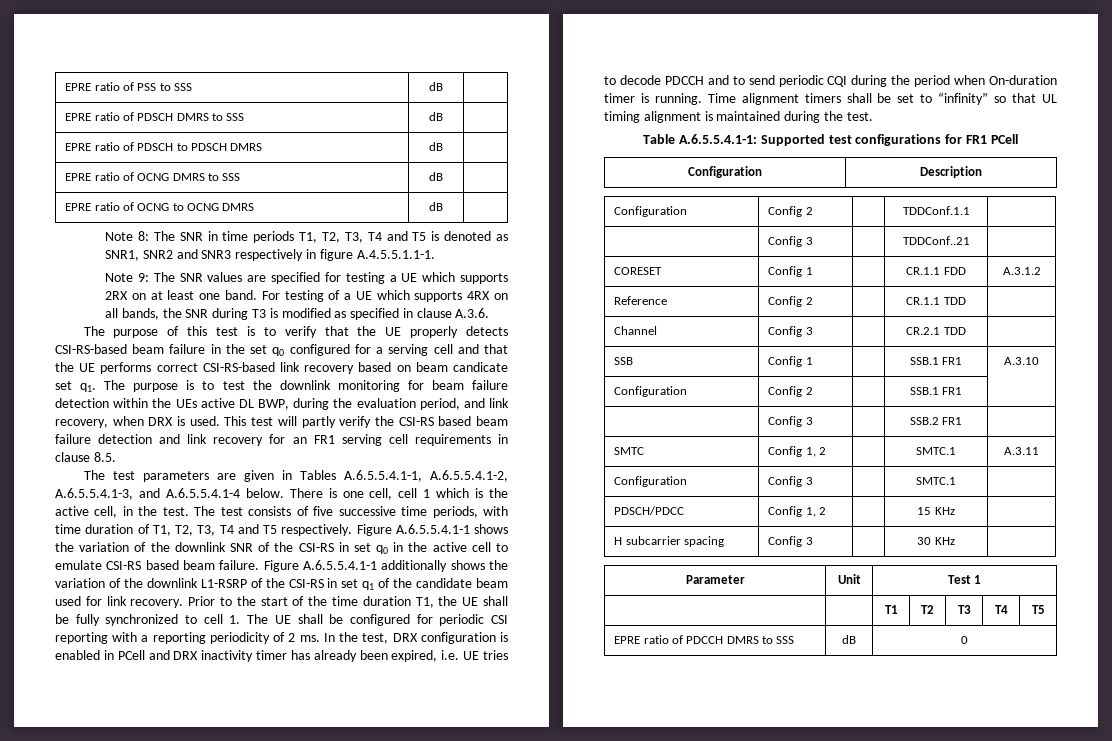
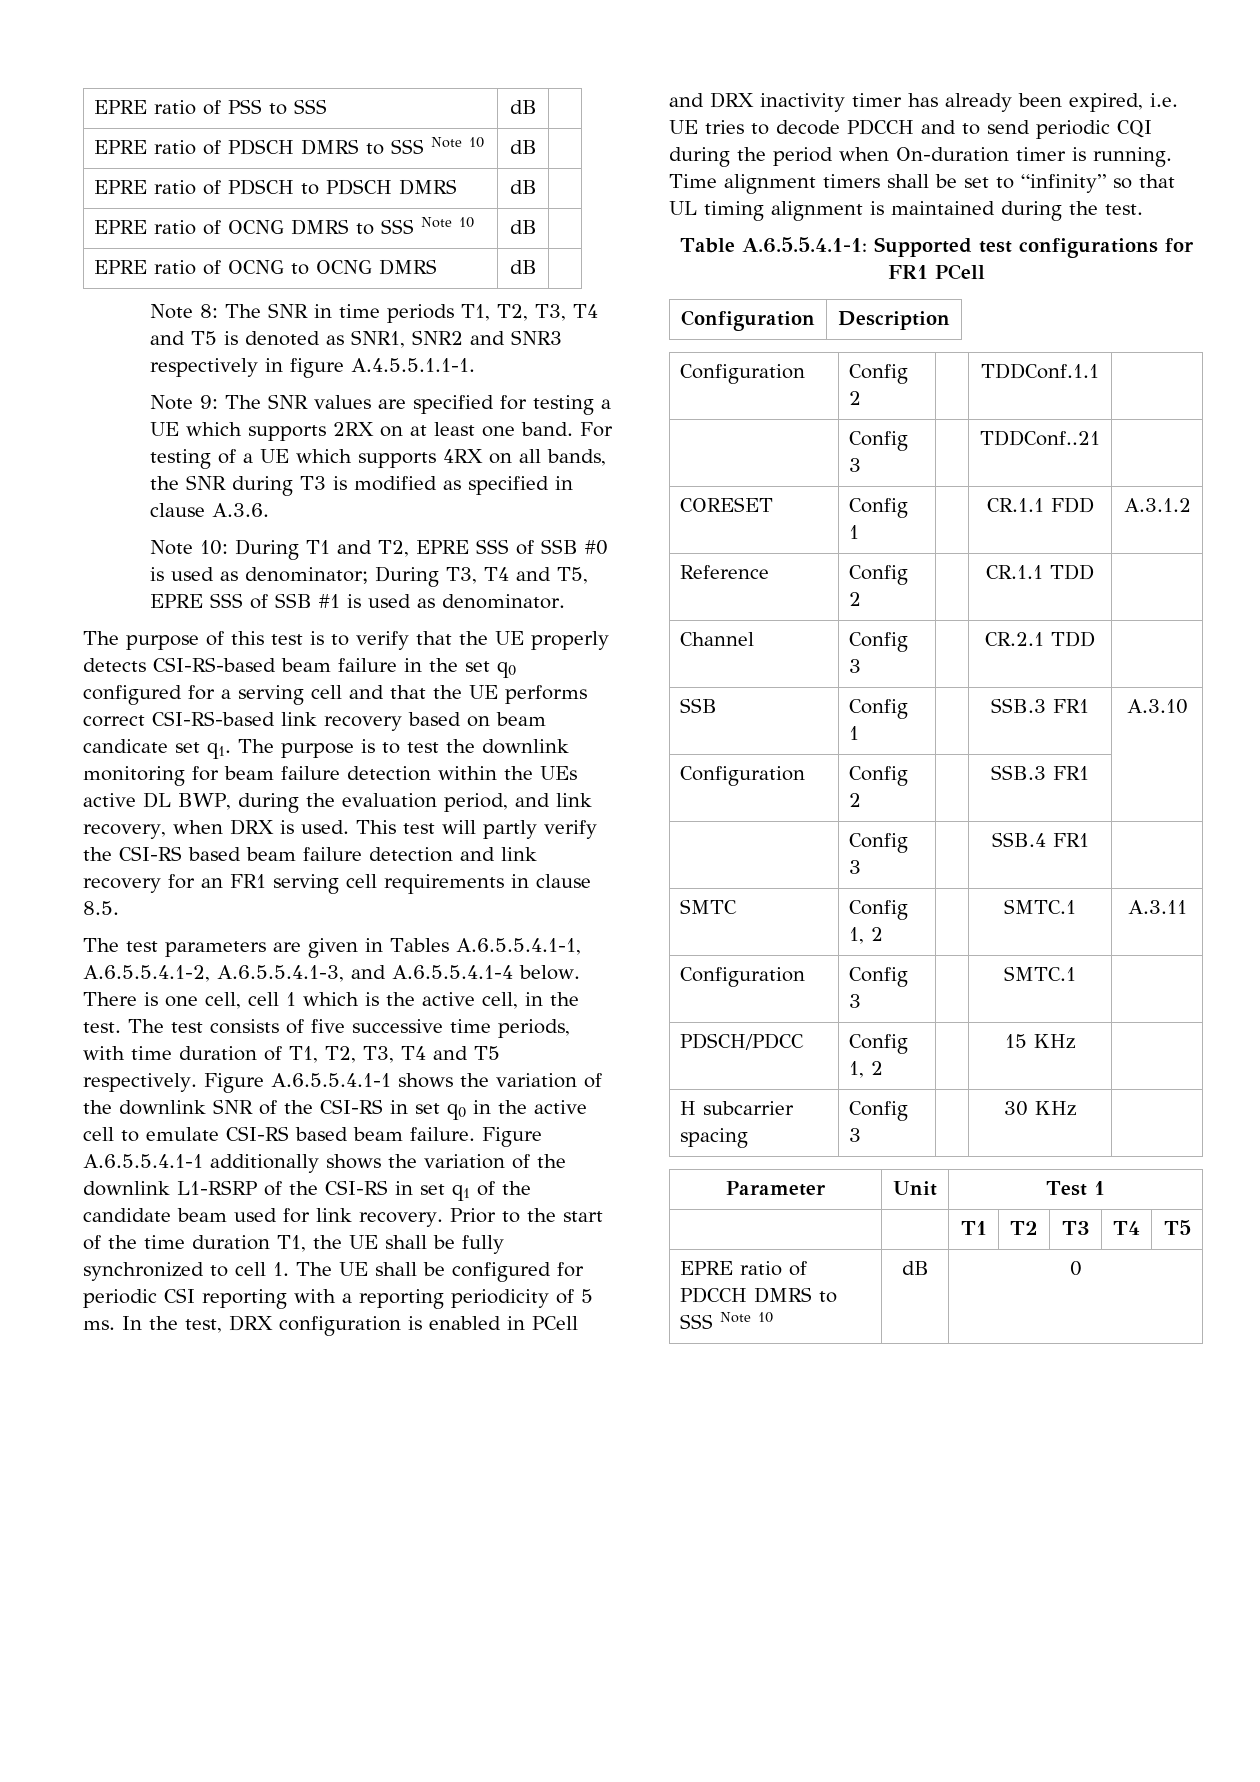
(245, 117) none -> [431,137,485,148] Note 10
(241, 177) none -> [421,217,475,228] Note 10
(490, 313) none -> [149,539,608,560] [149,566,588,587] [149,593,565,609] // Note 10: During T1 and T2, EPRE SSS of SSB #0 is used as denominator; During T3, T4 and T5, EPRE SSS of SSB #1 is used as denominator.
[288,633,296,642] 2 -> [581,1289,593,1303] 5
[909,357,939,365] SSB.1 -> [991,698,1046,713] SSB.3
[909,387,939,395] SSB.1 -> [991,765,1046,780] SSB.3
[909,417,939,425] SSB.2 -> [991,832,1046,847] SSB.4
(795, 640) none -> [720,1312,774,1323] Note 10

